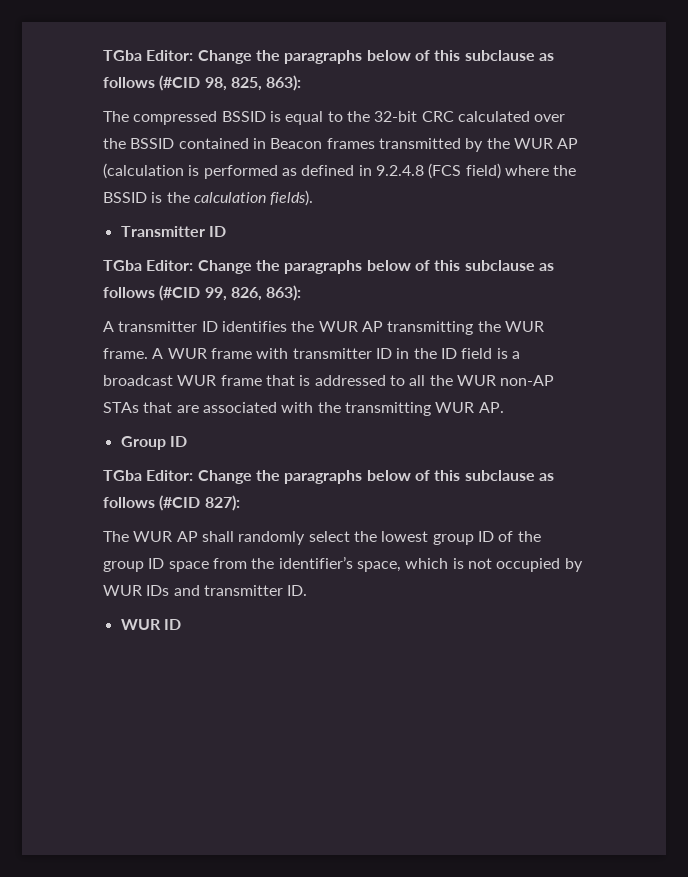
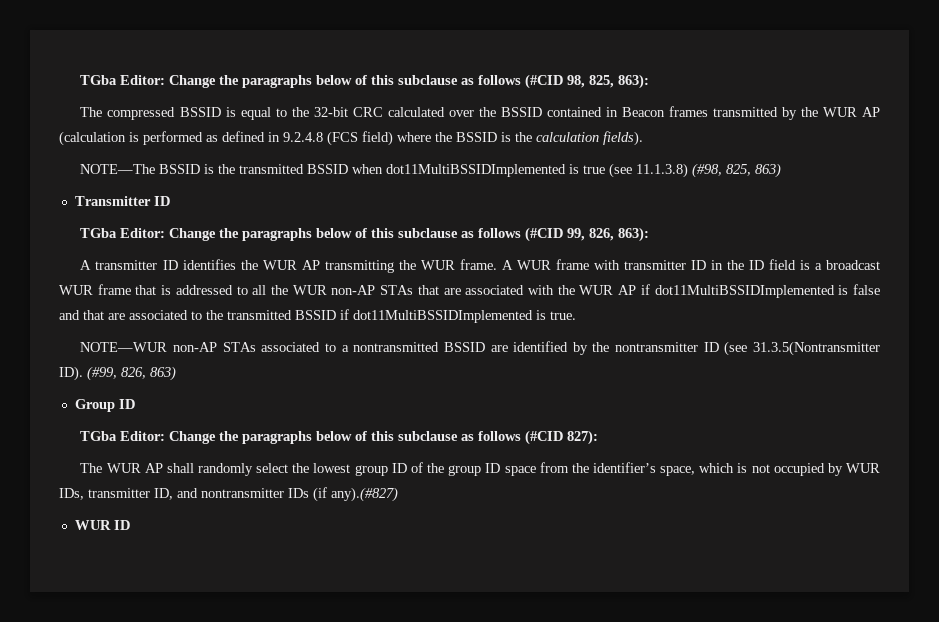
(314, 198) none -> [80,163,782,178] // NOTE—The BSSID is the transmitted BSSID when dot11MultiBSSIDImplemented is true (see 11.1.3.8) (#98, 825, 863)
[344,402,504,416] transmitting WUR AP. -> [579,284,880,298] [59,309,576,323] [80,341,880,356] [59,366,176,381] WUR AP if dot11MultiBSSIDImplemented is false and that are associated to the transmitted BSSID if dot11MultiBSSIDImplemented is true. // NOTE—WUR non-AP STAs associated to a nontransmitted BSSID are identified by the nontransmitter ID (see 31.3.5(Nontransmitter ID). (#99, 826, 863)
[146,585,308,596] IDs and transmitter ID. -> [59,487,398,502] IDs, transmitter ID, and nontransmitter IDs (if any).(#827)

